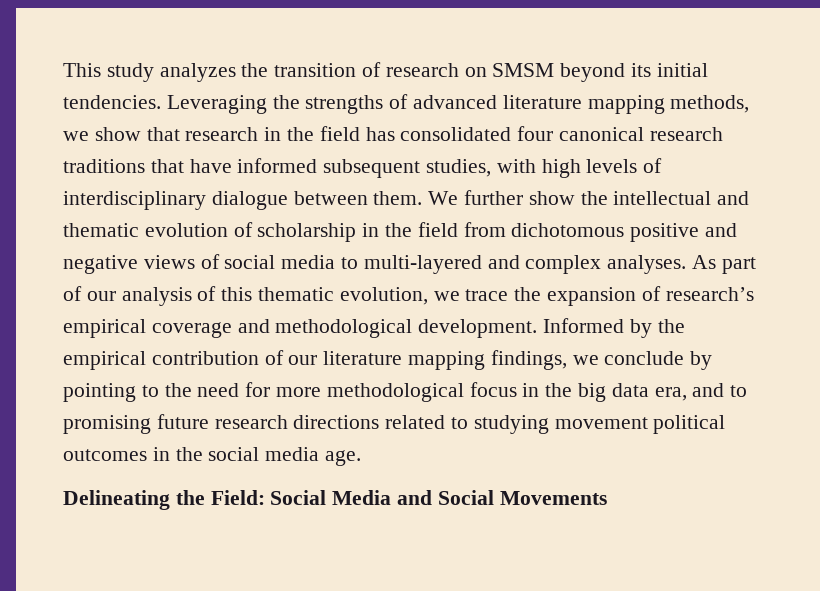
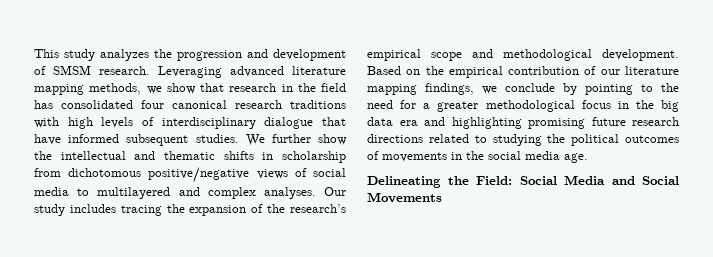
[274,62,708,82] [63,94,409,114] transition of research on SMSM beyond its initial tendencies. Leveraging the strengths of -> [177,49,346,61] [34,65,222,78] progression and development of SMSM research. Leveraging
[150,158,492,178] that have informed subsequent studies, -> (346, 104) none
[293,191,423,205] between them. -> [322,117,347,126] [34,134,239,146] that have informed subsequent studies.
[144,222,738,242] [63,255,138,274] evolution of scholarship in the field from dichotomous positive and negative -> [223,151,346,163] [34,167,250,183] shifts in scholarship from dichotomous positive/negative
[363,255,482,274] multi-layered -> [97,187,171,199] multilayered
[692,255,756,274] [63,286,509,306] As part of our analysis of this thematic evolution, we trace -> [324,187,346,196] [34,204,162,216] Our study includes tracing
(661, 293) none -> [267,204,286,213] the
[151,322,232,338] coverage -> [431,52,462,61] scope
[543,318,652,338] Informed by -> [367,66,421,75] Based on
[276,387,322,397] more -> [423,101,479,112] a greater
[654,383,748,401] era, and to -> [399,117,522,129] era and highlighting
[554,417,648,429] movement -> [547,134,566,143] the
(147, 455) none -> [367,151,447,162] of movements

